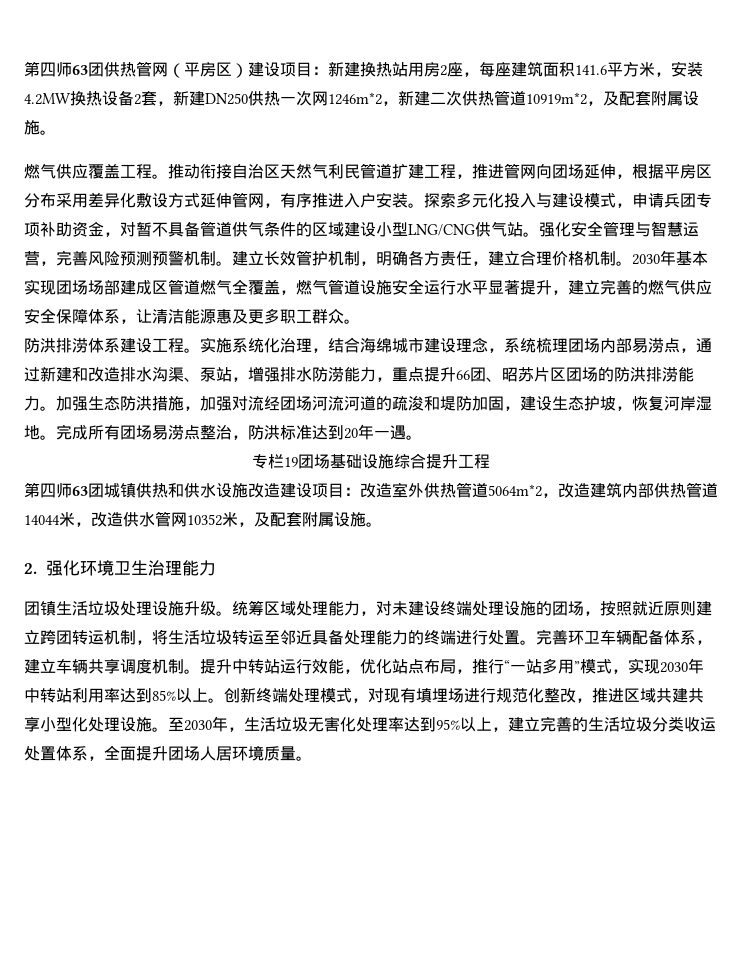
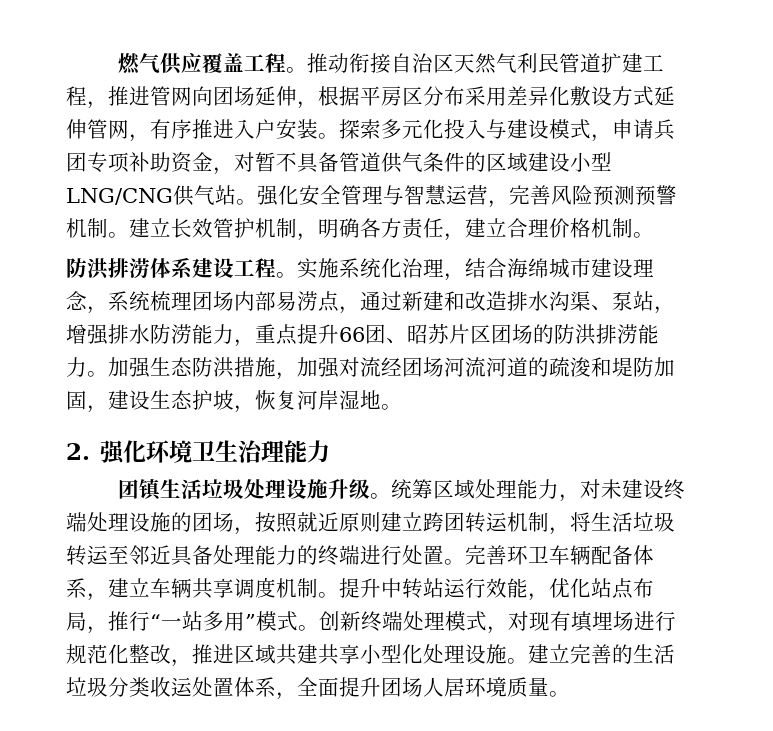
[24,61,703,78] [24,90,699,106] [24,120,56,135] 第四师63团供热管网（平房区）建设项目：新建换热站用房2座，每座建筑面积141.6平方米，安装4.2MW换热设备2套，新建DN250供热一次网1246m*2，新建二次供热管道10919m*2，及配套附属设施。 // -> (116, 64) none
[632,250,708,266] [24,279,712,295] [24,308,360,324] 2030年基本实现团场场部建成区管道燃气全覆盖，燃气管道设施安全运行水平显著提升，建立完善的燃气供应安全保障体系，让清洁能源惠及更多职工群众。 -> (654, 235) none
[56,424,422,440] [252,453,490,469] [24,482,718,498] [24,511,382,527] 完成所有团场易涝点整治，防洪标准达到20年一遇。 // 专栏19团场基础设施综合提升工程 // 第四师63团城镇供热和供水设施改造建设项目：改造室外供热管道5064m*2，改造建筑内部供热管道14044米，改造供水管网10352米，及配套附属设施。 -> (402, 407) none
[612,658,704,674] [24,688,208,703] ，实现2030年中转站利用率达到85%以上 -> (298, 621) none
[168,716,508,732] 至2030年，生活垃圾无害化处理率达到95%以上， -> (528, 661) none

